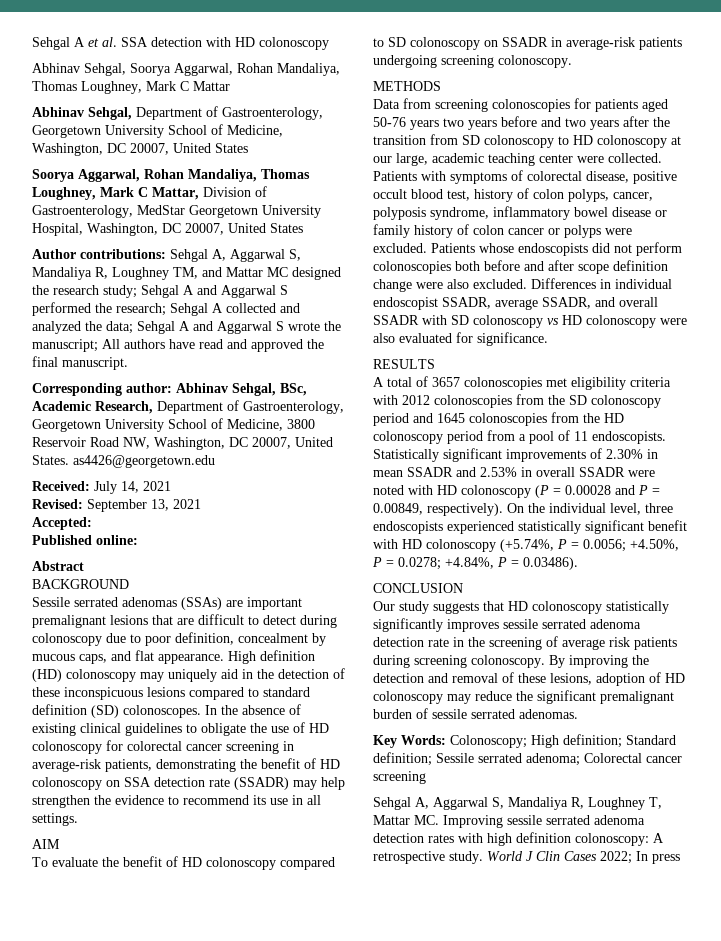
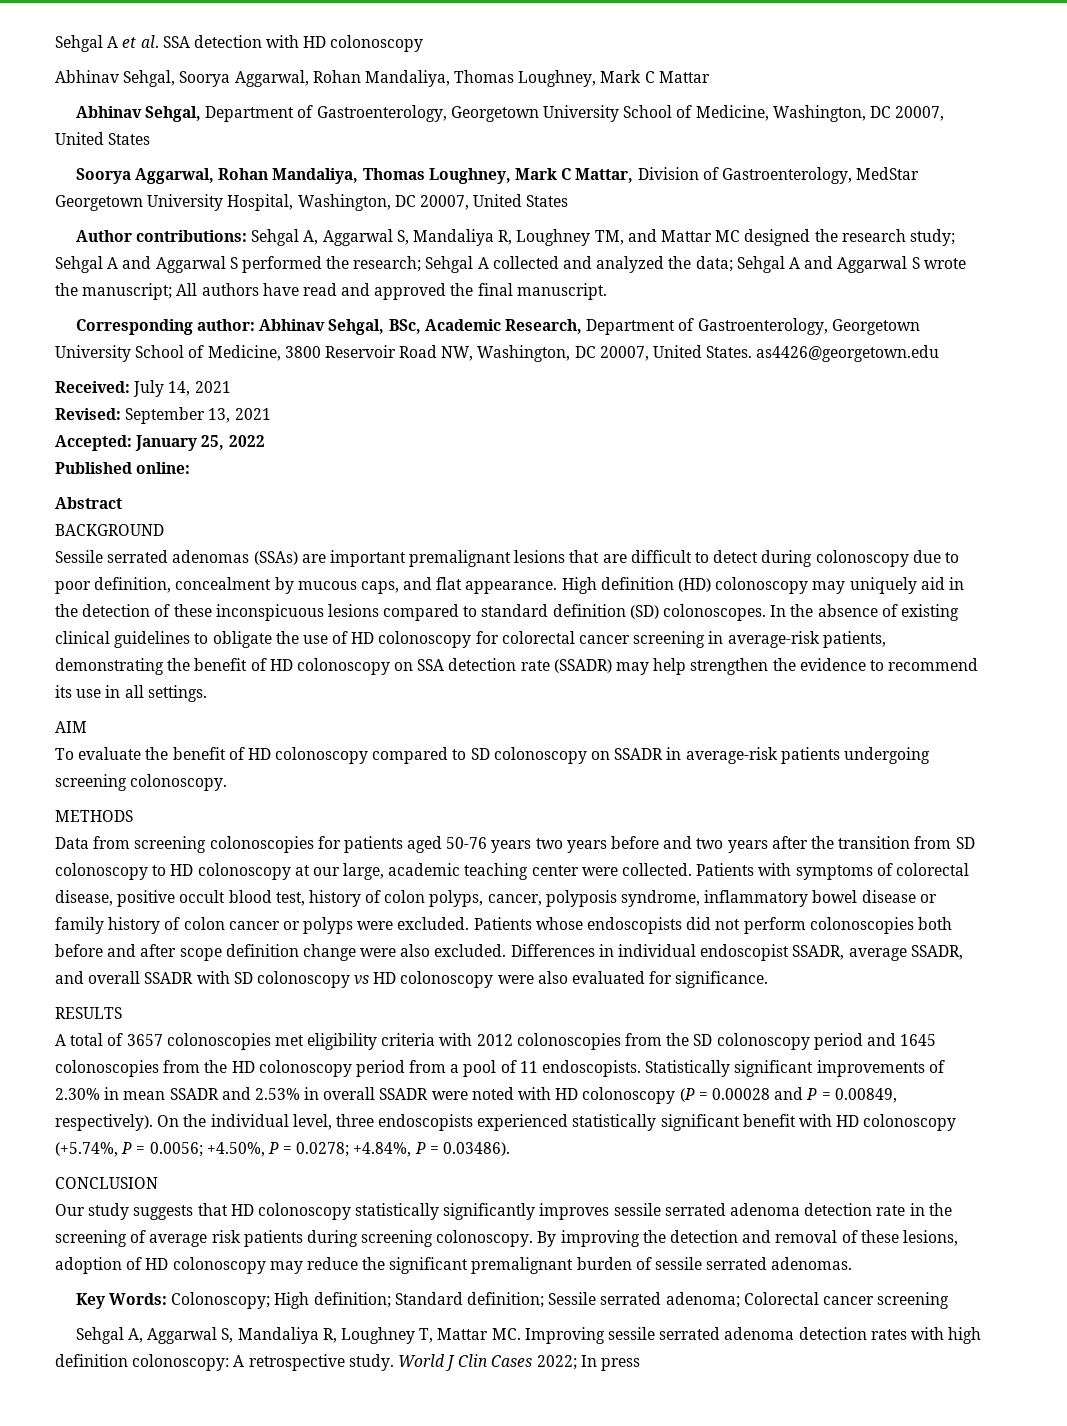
(92, 523) none -> [135,435,265,451] January 25, 2022

